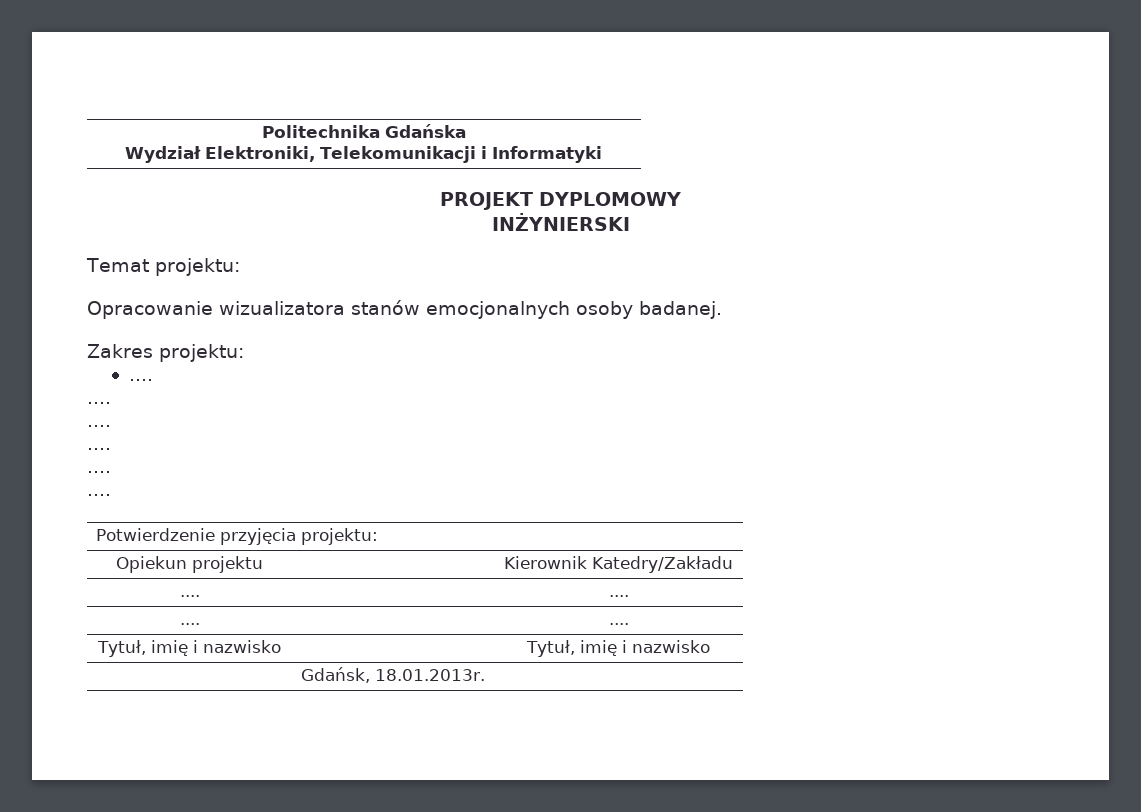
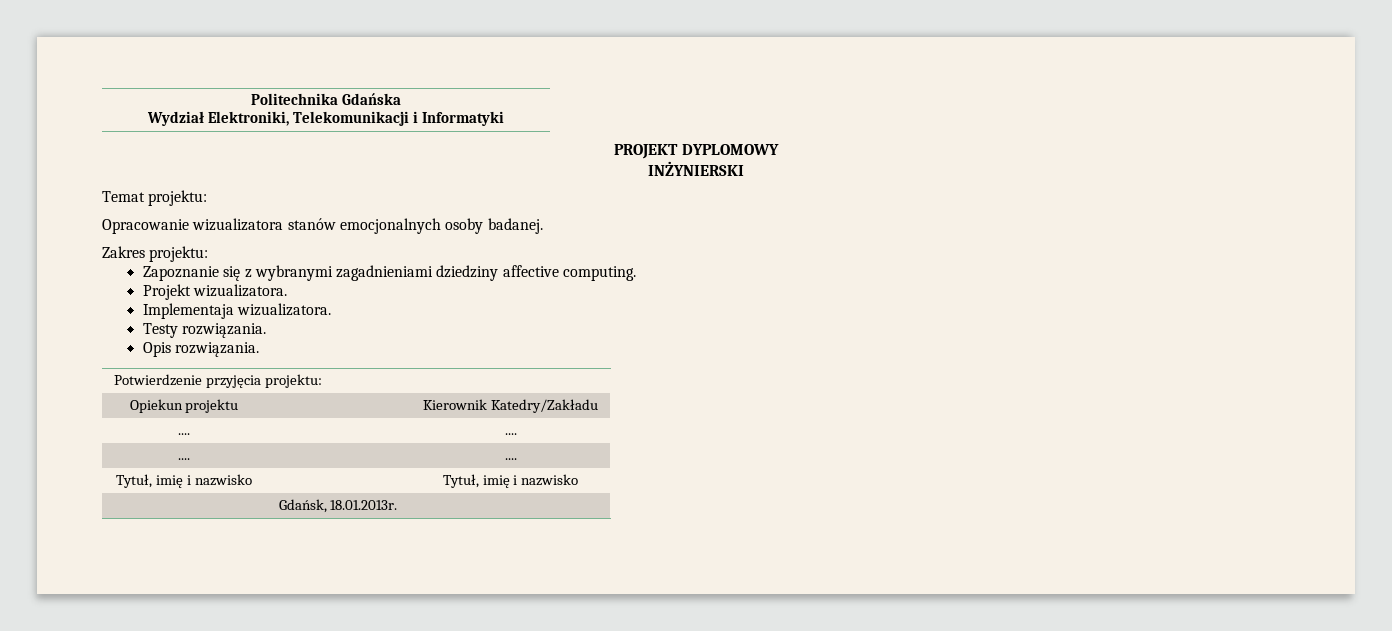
[129,379,154,381] [87,402,111,404] [87,425,111,427] [87,448,111,450] [87,471,111,473] [87,494,111,496] .... // .... // .... // .... // .... // .... -> [142,265,637,281] [142,284,288,300] [142,303,332,319] [142,323,267,338] [142,342,260,357] Zapoznanie się z wybranymi zagadnieniami dziedziny affective computing. // Projekt wizualizatora. // Implementaja wizualizatora. // Testy rozwiązania. // Opis rozwiązania.

